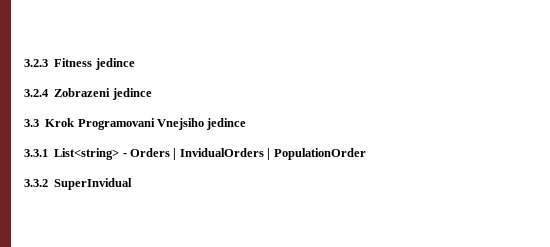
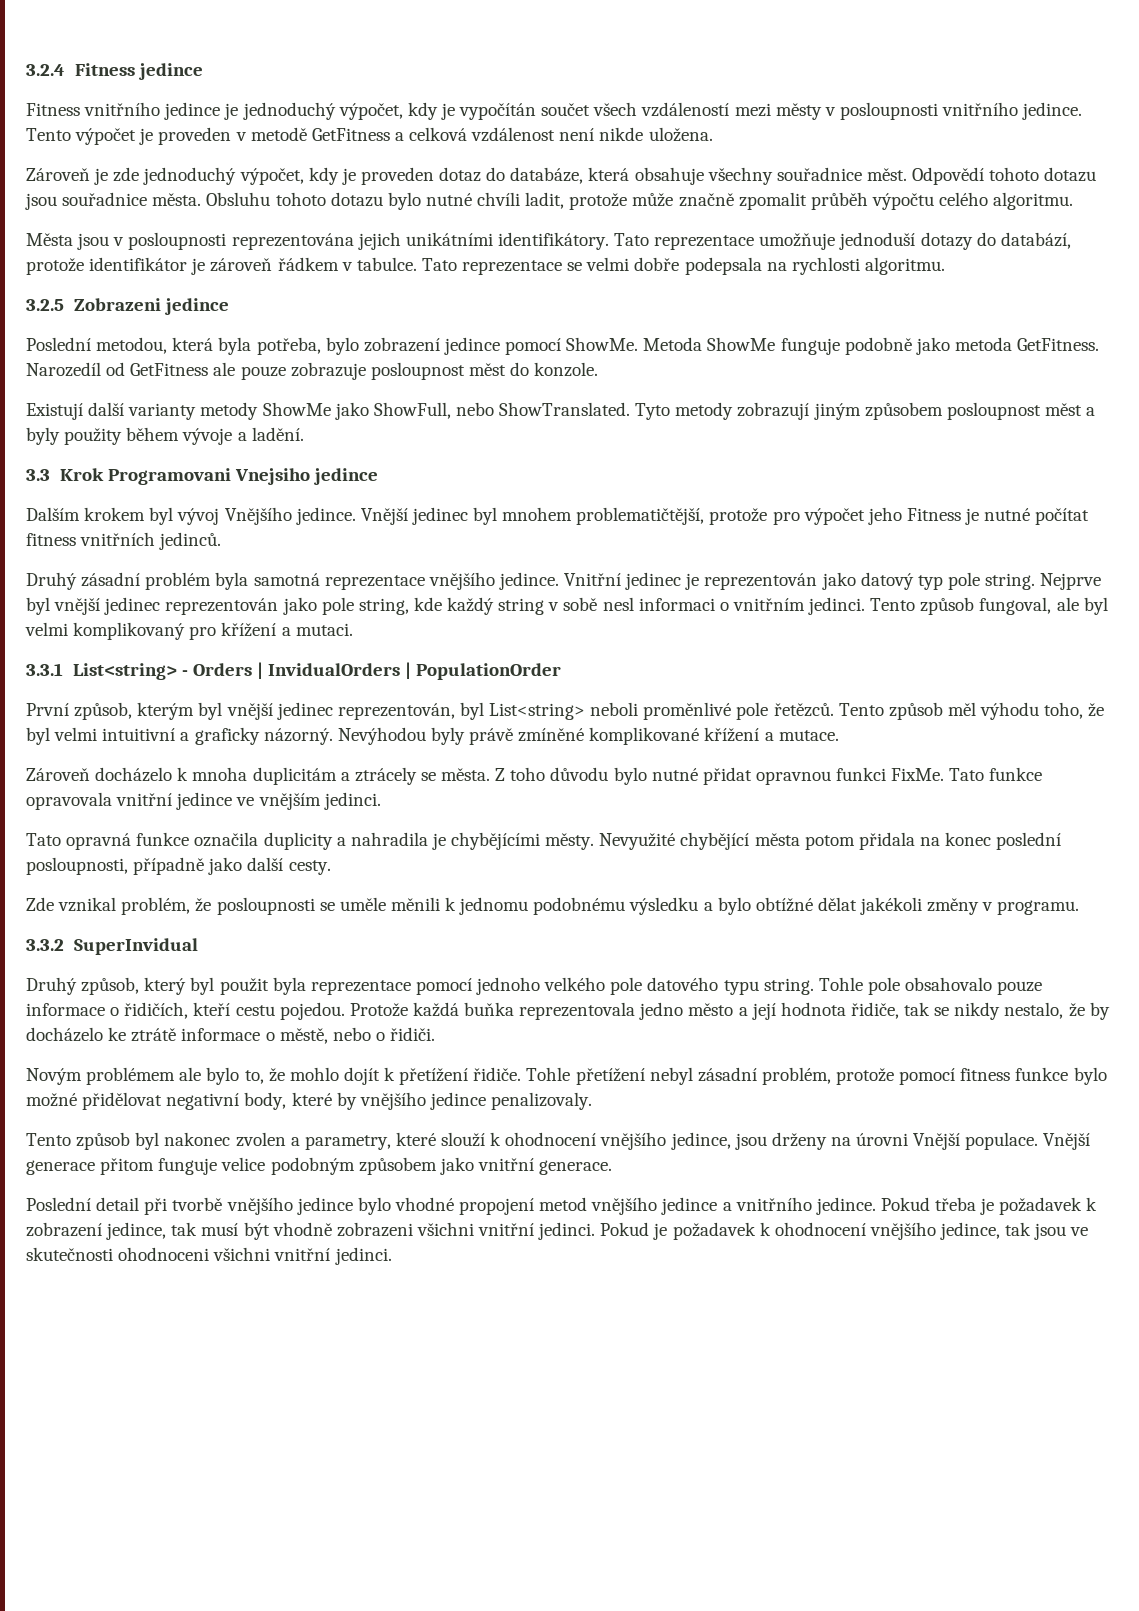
[24,59,48,67] 3.2.3 -> [26,64,65,76] 3.2.4
[24,88,152,100] 3.2.4 Zobrazeni jedince -> [26,102,1083,120] [26,127,713,145] [26,167,1097,185] [25,192,1074,210] [26,232,1071,250] [26,257,945,275] [26,298,229,315] [26,337,1100,355] [26,362,599,380] [26,402,1096,420] [26,427,304,445] Fitness vnitřního jedince je jednoduchý výpočet, kdy je vypočítán součet všech vzdáleností mezi městy v posloupnosti vnitřního jedince. Tento výpočet je proveden v metodě GetFitness a celková vzdálenost není nikde uložena. // Zároveň je zde jednoduchý výpočet, kdy je proveden dotaz do databáze, která obsahuje všechny souřadnice měst. Odpovědí tohoto dotazu jsou souřadnice města. Obsluhu tohoto dotazu bylo nutné chvíli ladit, protože může značně zpomalit průběh výpočtu celého algoritmu. // Města jsou v posloupnosti reprezentována jejich unikátními identifikátory. Tato reprezentace umožňuje jednoduší dotazy do databází, protože identifikátor je zároveň řádkem v tabulce. Tato reprezentace se velmi dobře podepsala na rychlosti algoritmu. // 3.2.5 Zobrazeni jedince // Poslední metodou, která byla potřeba, bylo zobrazení jedince pomocí ShowMe. Metoda ShowMe funguje podobně jako metoda GetFitness. Narozedíl od GetFitness ale pouze zobrazuje posloupnost měst do konzole. // Existují další varianty metody ShowMe jako ShowFull, nebo ShowTranslated. Tyto metody zobrazují jiným způsobem posloupnost měst a byly použity během vývoje a ladění.
(247, 124) none -> [26,507,1090,525] [26,532,222,550] [26,572,1102,590] [26,597,1108,615] [25,622,353,640] // Dalším krokem byl vývoj Vnějšího jedince. Vnější jedinec byl mnohem problematičtější, protože pro výpočet jeho Fitness je nutné počítat fitness vnitřních jedinců. // Druhý zásadní problém byla samotná reprezentace vnějšího jedince. Vnitřní jedinec je reprezentován jako datový typ pole string. Nejprve byl vnější jedinec reprezentován jako pole string, kde každý string v sobě nesl informaci o vnitřním jedinci. Tento způsob fungoval, ale byl velmi komplikovaný pro křížení a mutaci.
[24,178,133,190] 3.3.2 SuperInvidual -> [26,702,1105,720] [26,727,839,745] [26,767,1043,785] [26,792,381,810] [26,832,1062,850] [26,857,331,875] [26,897,1080,915] [26,938,198,955] [26,977,1043,995] [26,1002,1110,1020] [26,1027,436,1044] [26,1067,1107,1085] [26,1092,593,1110] [26,1132,1091,1150] [26,1157,613,1175] [26,1197,1098,1215] [26,1222,1089,1240] [26,1247,392,1265] První způsob, kterým byl vnější jedinec reprezentován, byl List<string> neboli proměnlivé pole řetězců. Tento způsob měl výhodu toho, že byl velmi intuitivní a graficky názorný. Nevýhodou byly právě zmíněné komplikované křížení a mutace. // Zároveň docházelo k mnoha duplicitám a ztrácely se města. Z toho důvodu bylo nutné přidat opravnou funkci FixMe. Tato funkce opravovala vnitřní jedince ve vnějším jedinci. // Tato opravná funkce označila duplicity a nahradila je chybějícími městy. Nevyužité chybějící města potom přidala na konec poslední posloupnosti, případně jako další cesty. // Zde vznikal problém, že posloupnosti se uměle měnili k jednomu podobnému výsledku a bylo obtížné dělat jakékoli změny v programu. // 3.3.2 SuperInvidual // Druhý způsob, který byl použit byla reprezentace pomocí jednoho velkého pole datového typu string. Tohle pole obsahovalo pouze informace o řidičích, kteří cestu pojedou. Protože každá buňka reprezentovala jedno město a její hodnota řidiče, tak se nikdy nestalo, že by docházelo ke ztrátě informace o městě, nebo o řidiči. // Novým problémem ale bylo to, že mohlo dojít k přetížení řidiče. Tohle přetížení nebyl zásadní problém, protože pomocí fitness funkce bylo možné přidělovat negativní body, které by vnějšího jedince penalizovaly. // Tento způsob byl nakonec zvolen a parametry, které slouží k ohodnocení vnějšího jedince, jsou drženy na úrovni Vnější populace. Vnější generace přitom funguje velice podobným způsobem jako vnitřní generace. // Poslední detail při tvorbě vnějšího jedince bylo vhodné propojení metod vnějšího jedince a vnitřního jedince. Pokud třeba je požadavek k zobrazení jedince, tak musí být vhodně zobrazeni všichni vnitřní jedinci. Pokud je požadavek k ohodnocení vnějšího jedince, tak jsou ve skutečnosti ohodnoceni všichni vnitřní jedinci.

